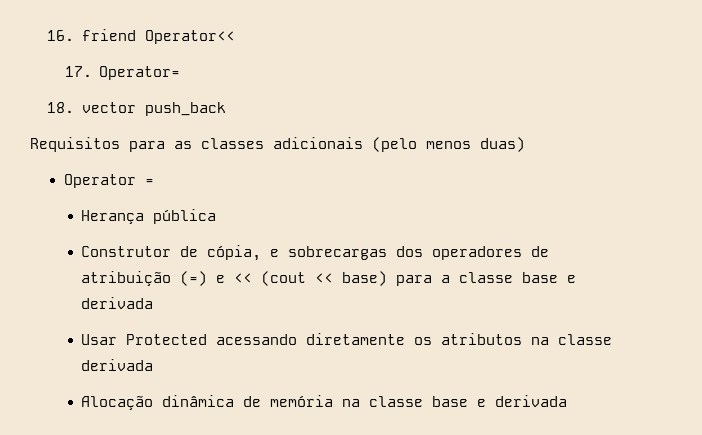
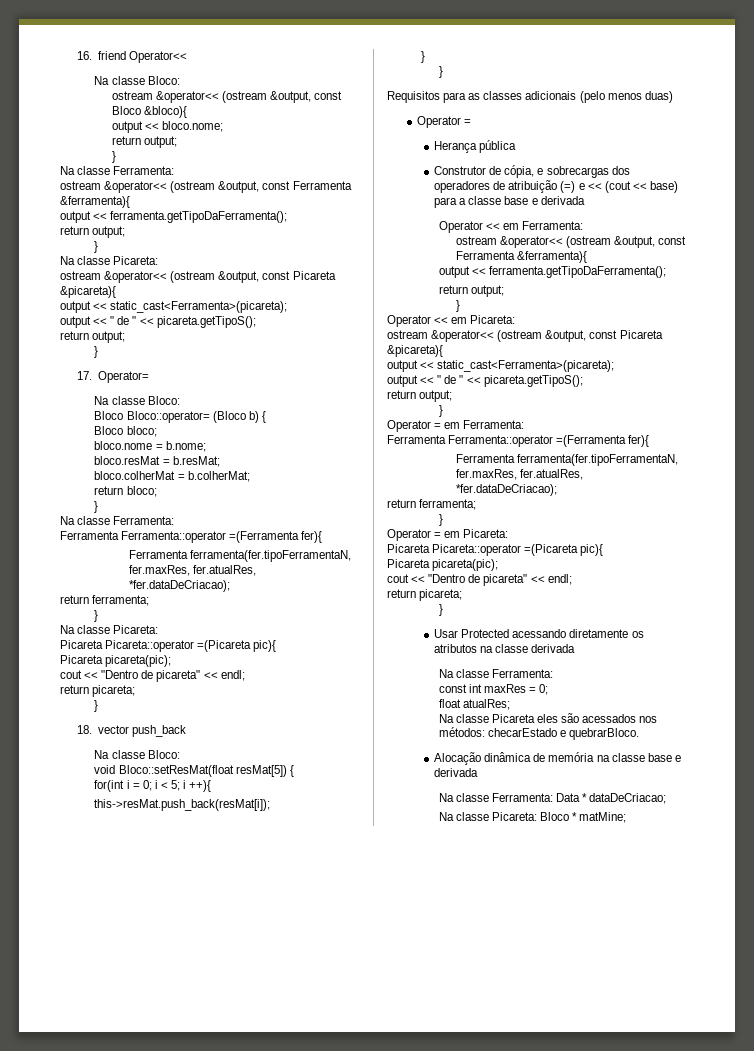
[64,66,181,80] [47,102,226,116] 17. Operator= // 18. vector push_back -> [94,76,180,85] [111,91,343,103] [111,106,187,118] [111,121,223,133] [111,136,177,148] [111,151,116,163] [60,166,175,175] [60,181,352,193] [60,196,130,208] [60,211,288,223] [60,226,126,238] [94,241,99,253] [60,256,159,265] [60,271,336,283] [60,286,116,298] [60,301,288,313] [60,316,256,328] [60,331,126,343] [94,346,99,358] [77,371,149,383] [94,396,180,405] [94,411,266,423] [94,426,157,437] [94,441,206,452] [94,456,220,467] [94,471,250,482] [94,486,157,497] [94,501,99,513] [60,516,175,525] [60,531,323,543] [128,550,352,562] [128,565,257,576] [128,580,230,592] [60,595,150,606] [94,610,99,622] [60,625,159,634] [60,640,277,652] [60,655,172,667] [60,670,245,682] [60,685,136,697] [94,700,99,712] [77,725,187,737] [94,750,180,759] [94,765,294,777] [94,780,212,792] [94,799,271,811] [421,51,426,63] [438,66,443,78] Na classe Bloco: // ostream &operator<< (ostream &output, const Bloco &bloco){ // output << bloco.nome; // return output; // } // Na classe Ferramenta: // ostream &operator<< (ostream &output, const Ferramenta &ferramenta){ // output << ferramenta.getTipoDaFerramenta(); // return output; // } // Na classe Picareta: // ostream &operator<< (ostream &output, const Picareta &picareta){ // output << static_cast<Ferramenta>(picareta); // output << " de " << picareta.getTipoS(); // return output; // } // 17. Operator= // Na classe Bloco: // Bloco Bloco::operator= (Bloco b) { // Bloco bloco; // bloco.nome = b.nome; // bloco.resMat = b.resMat; // bloco.colherMat = b.colherMat; // return bloco; // } // Na classe Ferramenta: // Ferramenta Ferramenta::operator =(Ferramenta fer){ // Ferramenta ferramenta(fer.tipoFerramentaN, fer.maxRes, fer.atualRes, *fer.dataDeCriacao); // return ferramenta; // } // Na classe Picareta: // Picareta Picareta::operator =(Picareta pic){ // Picareta picareta(pic); // cout << "Dentro de picareta" << endl; // return picareta; // } // 18. vector push_back // Na classe Bloco: // void Bloco::setResMat(float resMat[5]) { // for(int i = 0; i < 5; i ++){ // this->resMat.push_back(resMat[i]); // } // }
(154, 303) none -> [438,221,584,233] [455,236,687,248] [455,251,588,263] [438,266,666,278] [438,285,504,297] [455,300,460,312] [387,315,516,327] [387,330,663,342] [387,345,443,357] [387,360,615,372] [387,375,583,387] [387,390,453,402] [438,405,443,417] [387,420,525,432] [387,435,650,447] [455,454,679,466] [455,469,584,480] [455,484,557,496] [387,499,477,510] [438,514,443,526] [387,529,509,541] [387,544,604,556] [387,559,499,571] [387,574,572,586] [387,589,463,601] [438,604,443,616] // Operator << em Ferramenta: // ostream &operator<< (ostream &output, const Ferramenta &ferramenta){ // output << ferramenta.getTipoDaFerramenta(); // return output; // } // Operator << em Picareta: // ostream &operator<< (ostream &output, const Picareta &picareta){ // output << static_cast<Ferramenta>(picareta); // output << " de " << picareta.getTipoS(); // return output; // } // Operator = em Ferramenta: // Ferramenta Ferramenta::operator =(Ferramenta fer){ // Ferramenta ferramenta(fer.tipoFerramentaN, fer.maxRes, fer.atualRes, *fer.dataDeCriacao); // return ferramenta; // } // Operator = em Picareta: // Picareta Picareta::operator =(Picareta pic){ // Picareta picareta(pic); // cout << "Dentro de picareta" << endl; // return picareta; // }
(154, 365) none -> [438,669,553,678] [438,684,549,695] [438,699,510,710] [438,713,658,723] [438,727,640,740] // Na classe Ferramenta: // const int maxRes = 0; // float atualRes; // Na classe Picareta eles são acessados nos métodos: checarEstado e quebrarBloco.
(568, 401) none -> [438,793,667,804] [438,812,627,823] // Na classe Ferramenta: Data * dataDeCriacao; // Na classe Picareta: Bloco * matMine;

